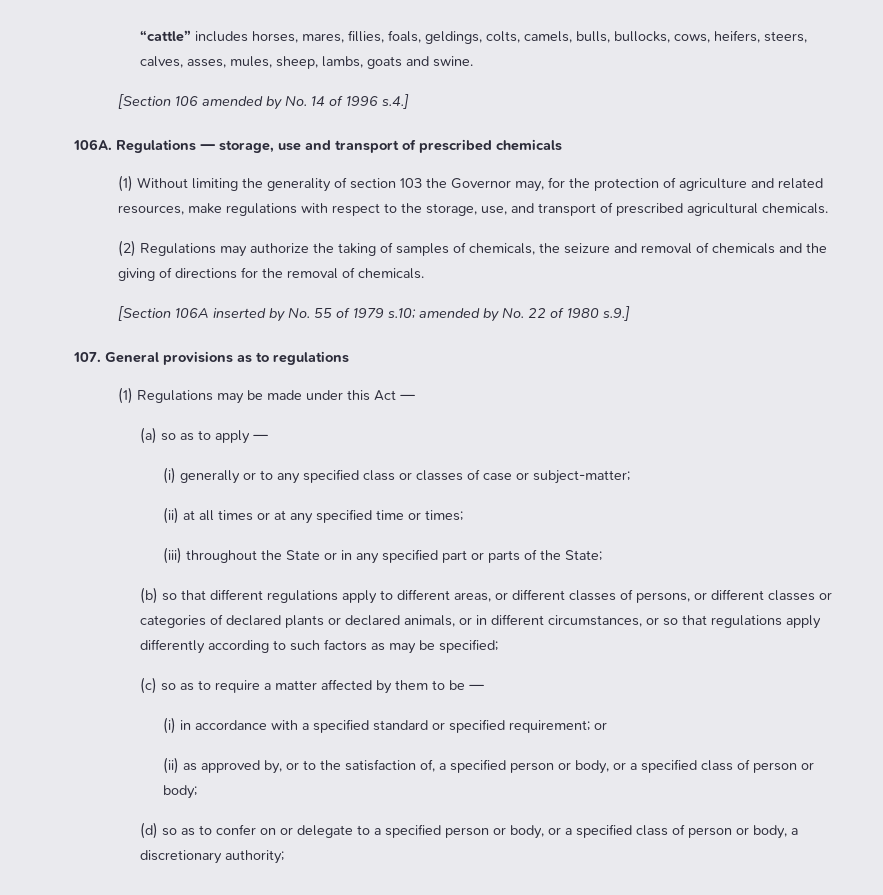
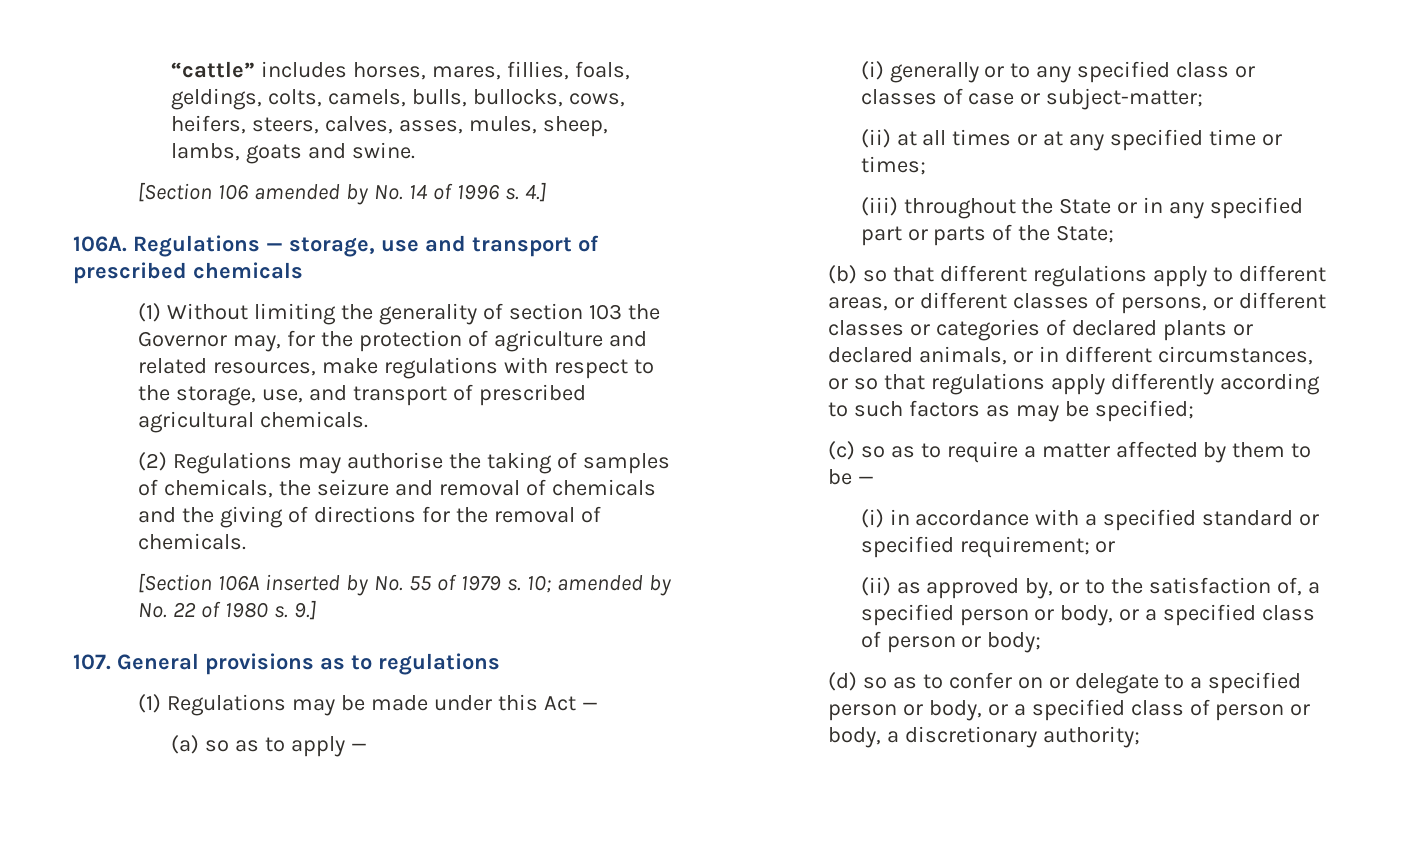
[382,94,410,109] s.4.] -> [504,182,546,202] s. 4.]
[250,243,310,253] authorize -> [347,452,444,469] authorise
[388,308,417,319] s.10; -> [506,575,551,593] s. 10;
[603,306,631,321] s.9.] -> [274,600,317,620] s. 9.]

